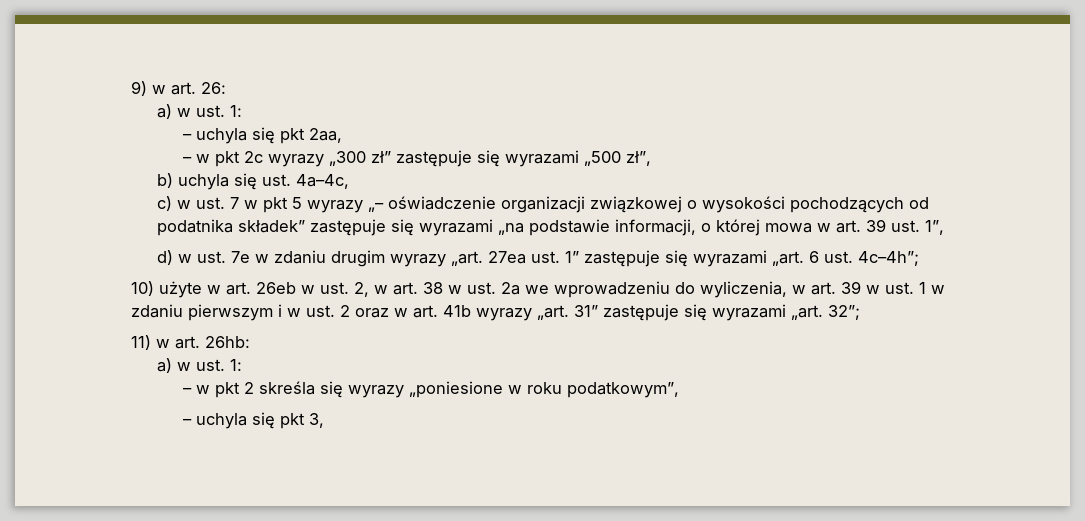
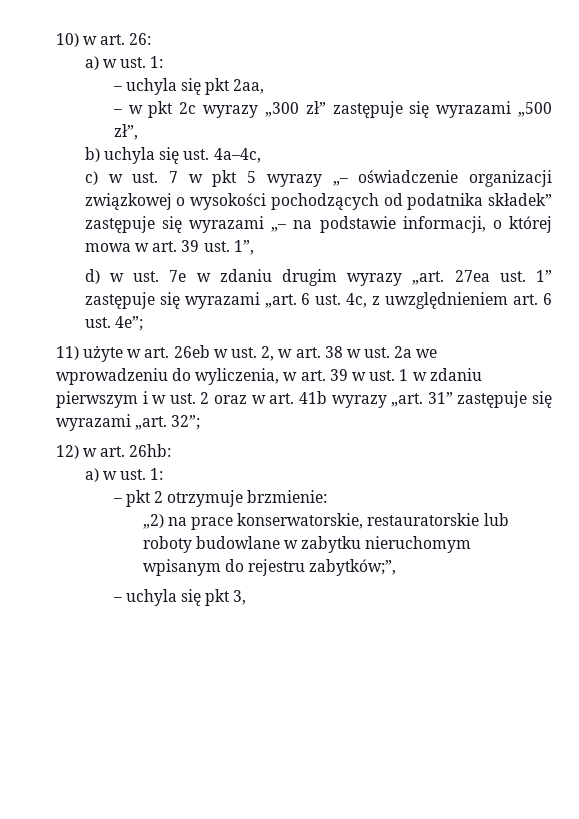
[130,81,147,96] 9) -> [55,33,79,47] 10)
[370,151,391,163] złˮ -> [305,101,326,114] zł”
[625,151,651,166] złˮ, -> [113,124,138,140] zł”,
[237,219,524,236] składekˮ zastępuje się wyrazami „na -> [487,193,552,206] [84,216,313,233] składek” zastępuje się wyrazami „– na
[857,251,919,266] [130,281,154,296] 4c–4h”; // 10) -> [346,292,552,309] [84,316,143,331] [55,346,79,360] 4c, z uwzględnieniem art. 6 ust. 4e”; // 11)
[130,335,151,350] 11) -> [55,445,79,459] 12)
[195,385,210,394] w -> (122, 500) none
[258,381,679,398] skreśla się wyrazy „poniesione w roku podatkowymˮ, -> [167,490,328,507] [142,513,509,530] [142,536,472,553] [142,559,397,576] otrzymuje brzmienie: // „2) na prace konserwatorskie, restauratorskie lub roboty budowlane w zabytku nieruchomym wpisanym do rejestru zabytków;”,

